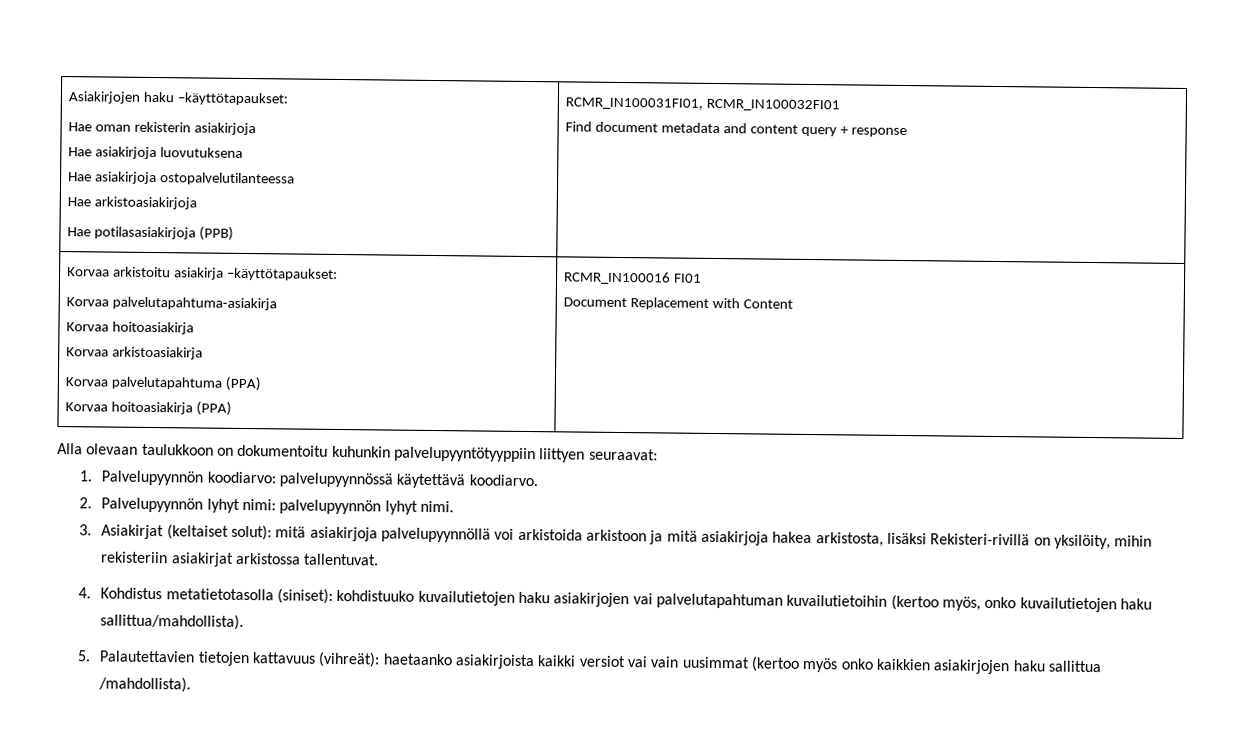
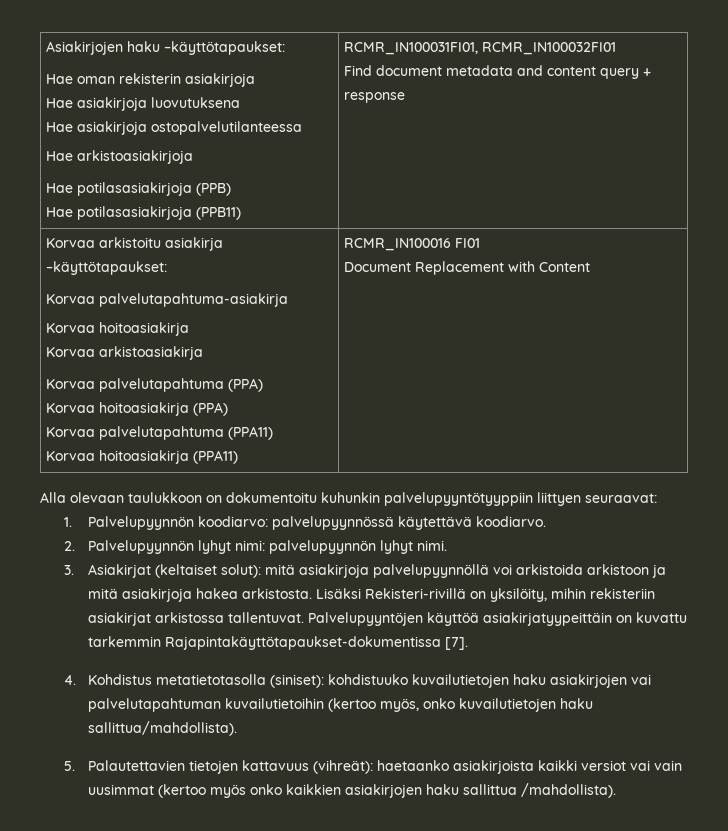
(235, 233) none -> [46,206,242,220] // Hae potilasasiakirjoja (PPB11)
(233, 408) none -> [46,426,274,440] [46,450,239,464] // Korvaa palvelutapahtuma (PPA11) // Korvaa hoitoasiakirja (PPA11)
[815,532,927,547] arkistosta, lisäksi -> [242,588,362,599] arkistosta. Lisäksi
(380, 559) none -> [308,612,688,626] [88,636,469,650] Palvelupyyntöjen käyttöä asiakirjatyypeittäin on kuvattu tarkemmin Rajapintakäyttötapaukset-dokumentissa [7].

